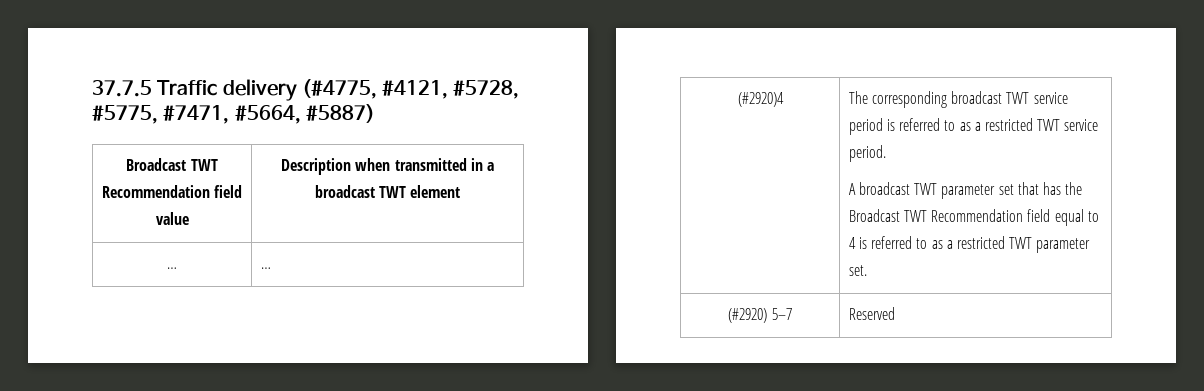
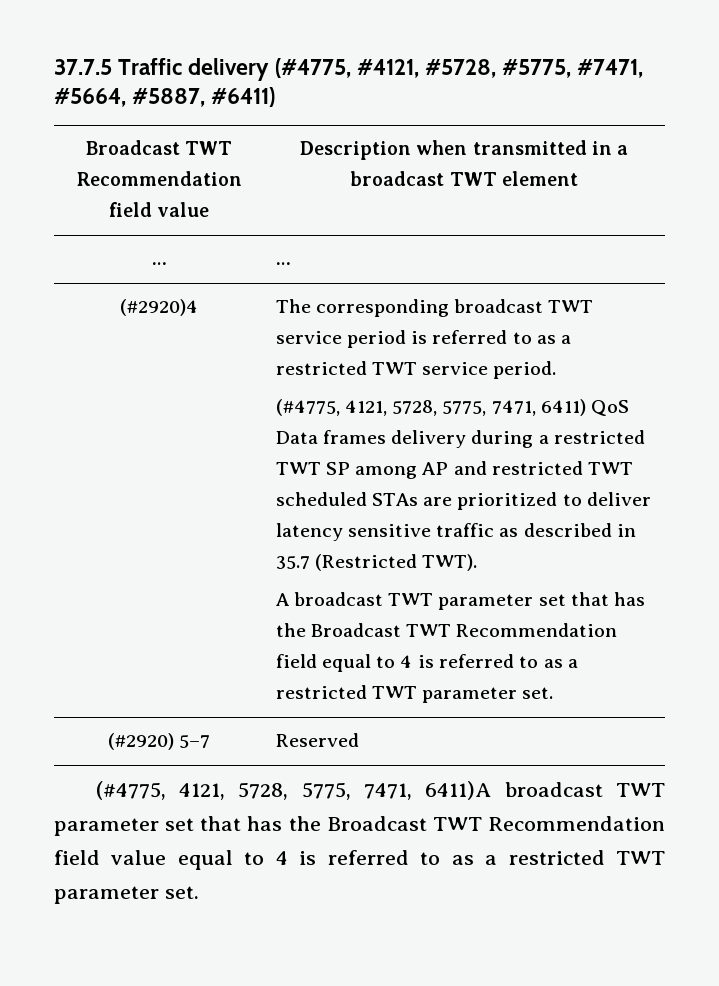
[305,104,375,123] #5887) -> [132,87,276,107] #5887, #6411)
(886, 153) none -> [275,399,630,416] [275,430,645,448] [275,461,634,479] [275,492,651,510] [275,523,636,541] [275,554,478,571] // (#4775, 4121, 5728, 5775, 7471, 6411) QoS Data frames delivery during a restricted TWT SP among AP and restricted TWT scheduled STAs are prioritized to deliver latency sensitive traffic as described in 35.7 (Restricted TWT).
(895, 313) none -> [95,781,665,800] [54,816,665,836] [54,850,665,870] [54,886,199,904] // (#4775, 4121, 5728, 5775, 7471, 6411)A broadcast TWT parameter set that has the Broadcast TWT Recommendation field value equal to 4 is referred to as a restricted TWT parameter set.

